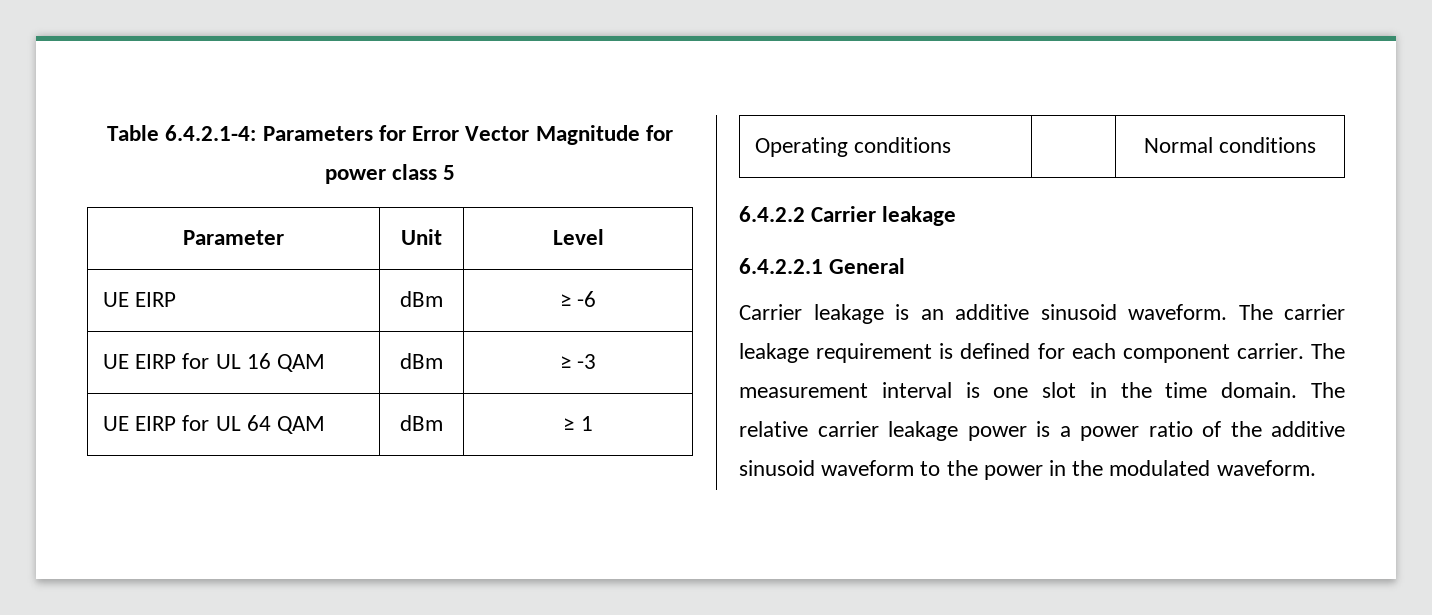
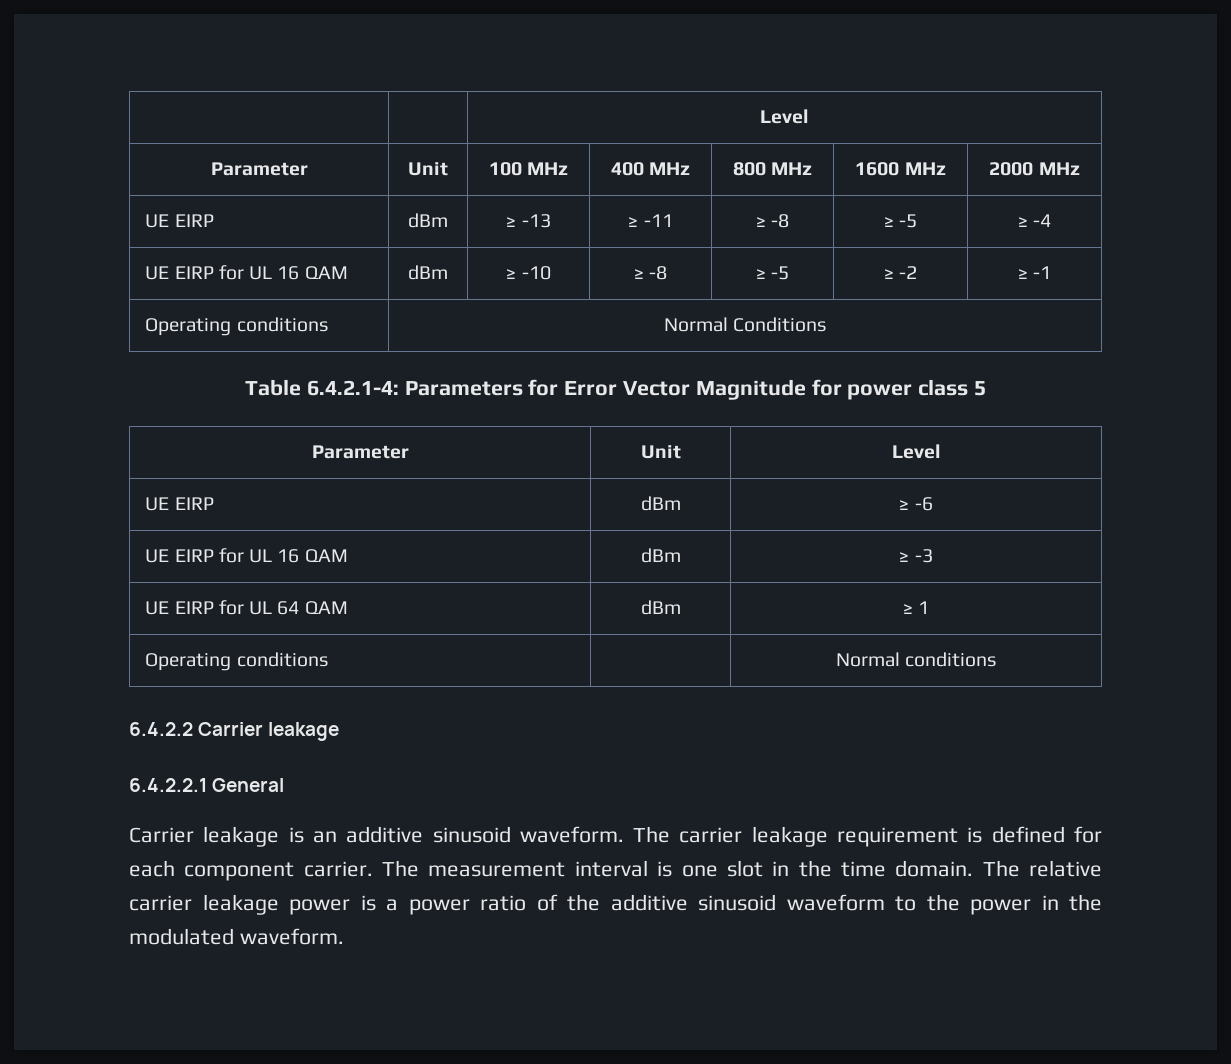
(107, 133) none -> [760,109,809,124] [210,162,308,176] [408,162,448,176] [488,162,569,176] [610,162,691,176] [732,162,813,176] [855,162,946,176] [989,162,1080,176] [145,214,214,228] [408,213,448,228] [506,214,551,228] [628,214,673,227] [755,214,790,228] [883,214,918,228] [1017,214,1052,227] [145,265,348,280] [408,265,448,280] [506,266,551,280] [633,266,668,280] [755,266,790,280] [883,266,918,279] [1017,266,1052,279] [145,317,328,336] [663,317,827,332] | | Level // Parameter | Unit | 100 MHz | 400 MHz | 800 MHz | 1600 MHz | 2000 MHz // UE EIRP | dBm | ≥ -13 | ≥ -11 | ≥ -8 | ≥ -5 | ≥ -4 // UE EIRP for UL 16 QAM | dBm | ≥ -10 | ≥ -8 | ≥ -5 | ≥ -2 | ≥ -1 // Operating conditions | Normal Conditions //

